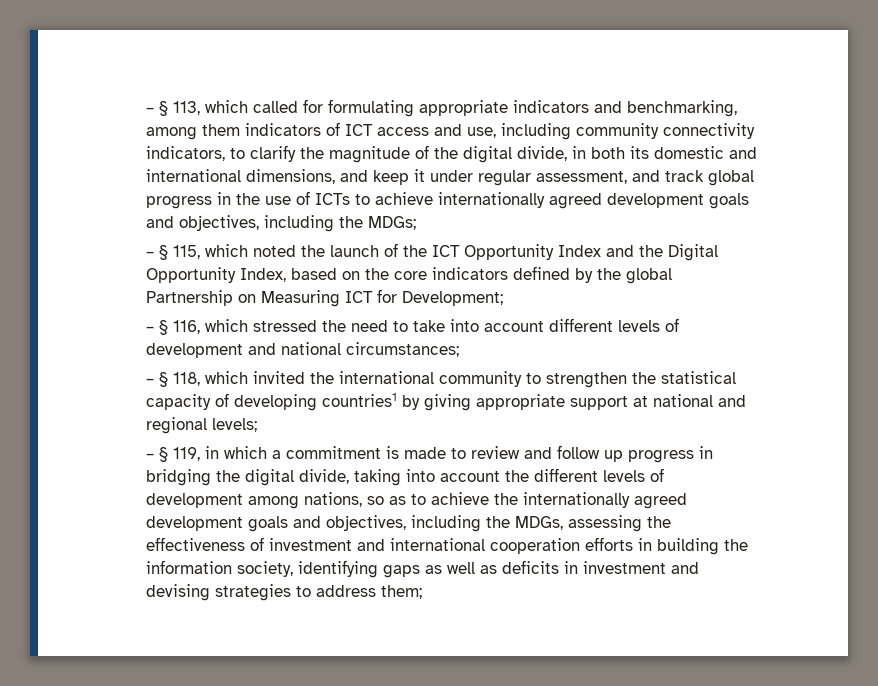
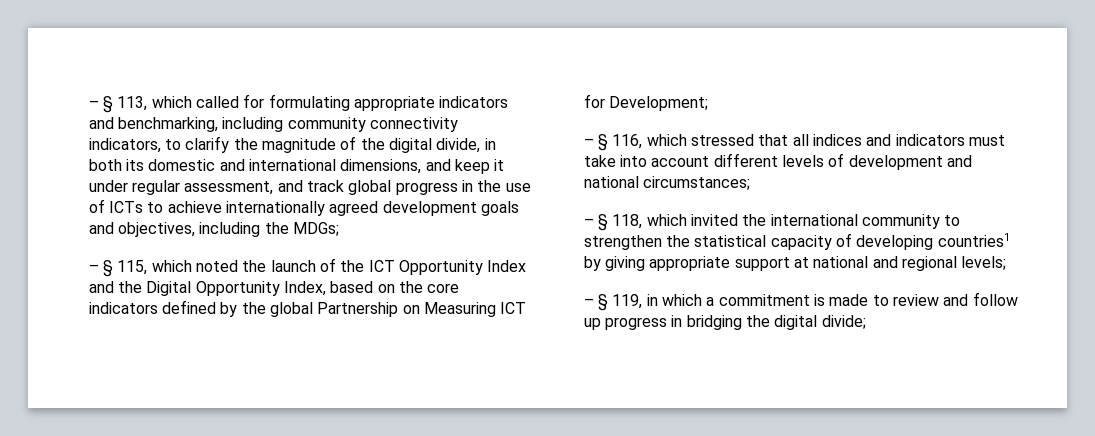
[145,122,496,140] among them indicators of ICT access and use, -> (219, 124) none
[321,320,408,332] the need to -> [758,134,1006,146] that all indices and indicators must
[298,468,664,486] [145,492,687,509] [145,515,671,532] [145,537,748,555] [145,560,699,578] [145,584,422,601] divide, taking into account the different levels of development among nations, so as to achieve the internationally agreed development goals and objectives, including the MDGs, assessing the effectiveness of investment and international cooperation efforts in building the information society, identifying gaps as well as deficits in investment and devising strategies to address them; -> [821,315,866,329] divide;

